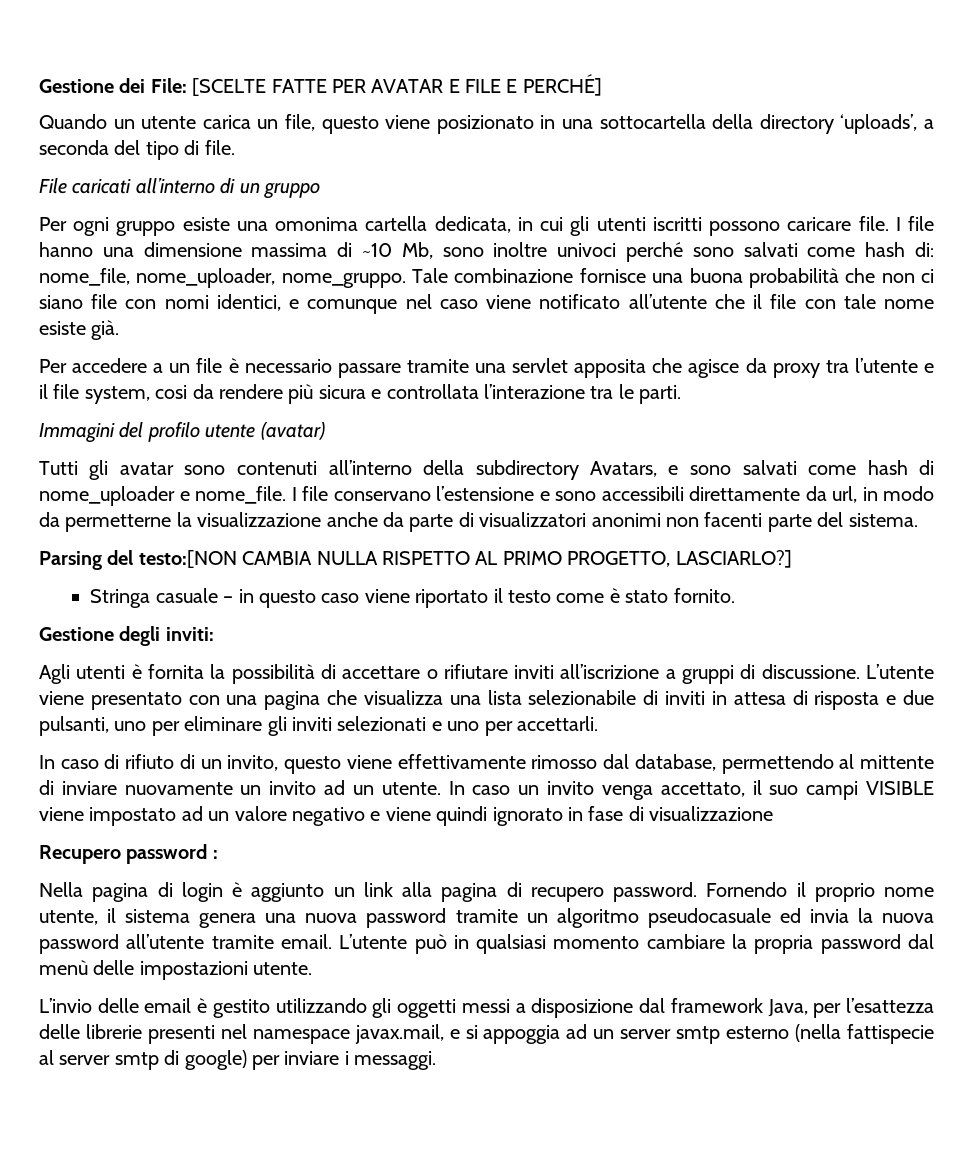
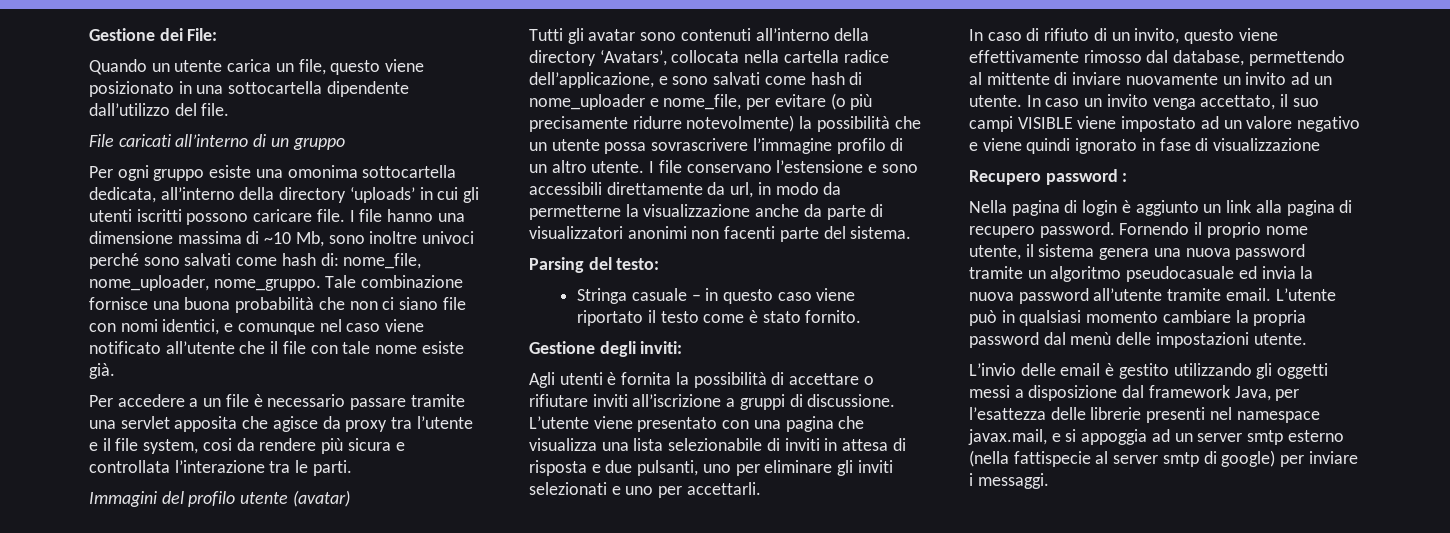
[192,74,602,96] [SCELTE FATTE PER AVATAR E FILE E PERCHÉ] -> (218, 34) none
[712,114,934,134] [39,140,200,160] della directory ‘uploads’, a seconda del tipo di -> [326,81,409,97] [89,103,197,116] dipendente dall’utilizzo del
[365,216,511,233] cartella dedicata, -> [362,165,457,178] [89,187,415,203] sottocartella dedicata, all’interno della directory ‘uploads’
[475,460,658,480] subdirectory Avatars, -> [529,50,889,66] [529,72,654,88] directory ‘Avatars’, collocata nella cartella radice dell’applicazione,
[195,486,286,504] nome_file. -> [663,93,873,110] [529,115,921,132] [529,138,904,154] [529,160,645,173] nome_file, per evitare (o più precisamente ridurre notevolmente) la possibilità che un utente possa sovrascrivere l’immagine profilo di un altro utente.
[138,550,792,568] testo:[NON CAMBIA NULLA RISPETTO AL PRIMO PROGETTO, LASCIARLO?] -> [616,258,660,270] testo:

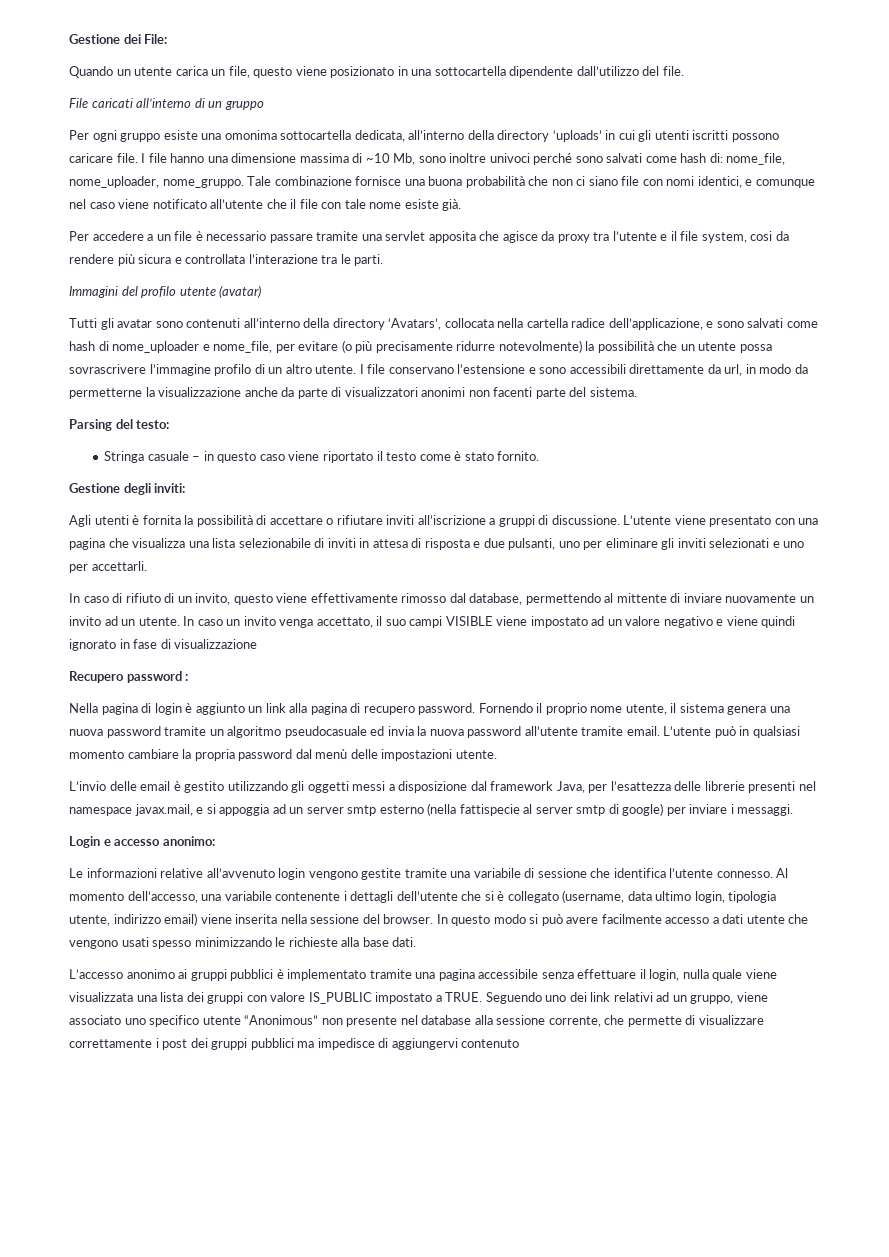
(1049, 481) none -> [69,836,215,848] [69,868,789,880] [69,890,777,903] [69,913,809,926] [69,937,417,949] [69,969,777,981] [69,992,768,1004] [69,1015,764,1027] [69,1038,520,1050] // Login e accesso anonimo: // Le informazioni relative all’avvenuto login vengono gestite tramite una variabile di sessione che identifica l’utente connesso. Al momento dell’accesso, una variabile contenente i dettagli dell’utente che si è collegato (username, data ultimo login, tipologia utente, indirizzo email) viene inserita nella sessione del browser. In questo modo si può avere facilmente accesso a dati utente che vengono usati spesso minimizzando le richieste alla base dati. // L’accesso anonimo ai gruppi pubblici è implementato tramite una pagina accessibile senza effettuare il login, nulla quale viene visualizzata una lista dei gruppi con valore IS_PUBLIC impostato a TRUE. Seguendo uno dei link relativi ad un gruppo, viene associato uno specifico utente “Anonimous” non presente nel database alla sessione corrente, che permette di visualizzare correttamente i post dei gruppi pubblici ma impedisce di aggiungervi contenuto

